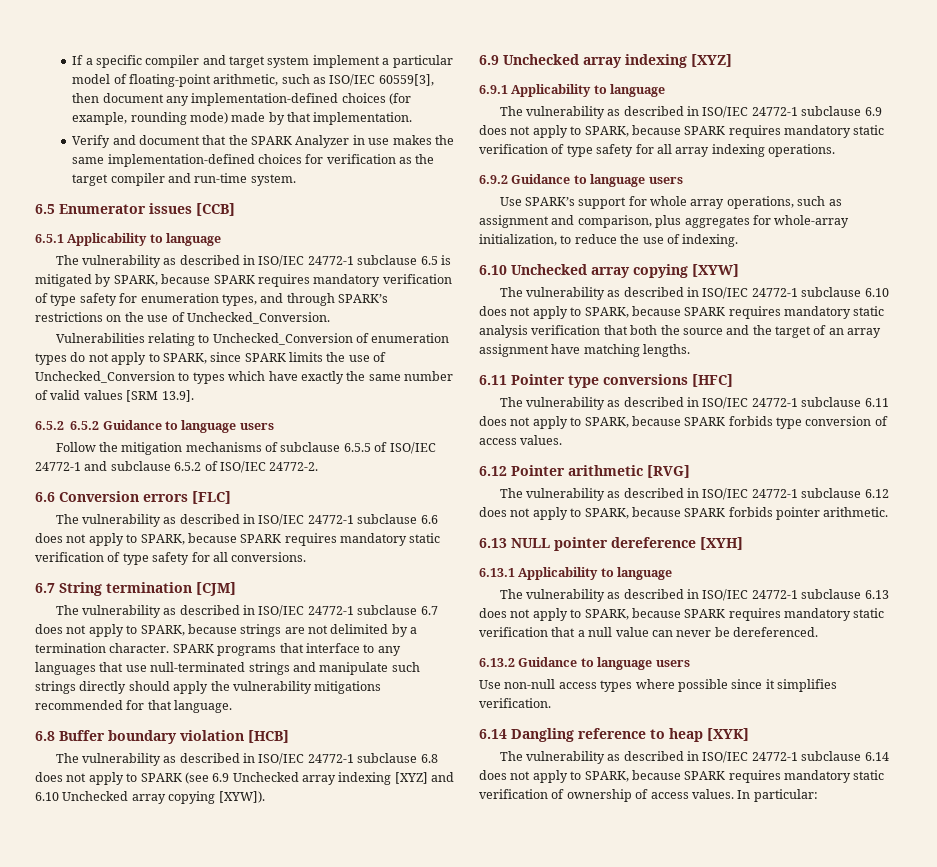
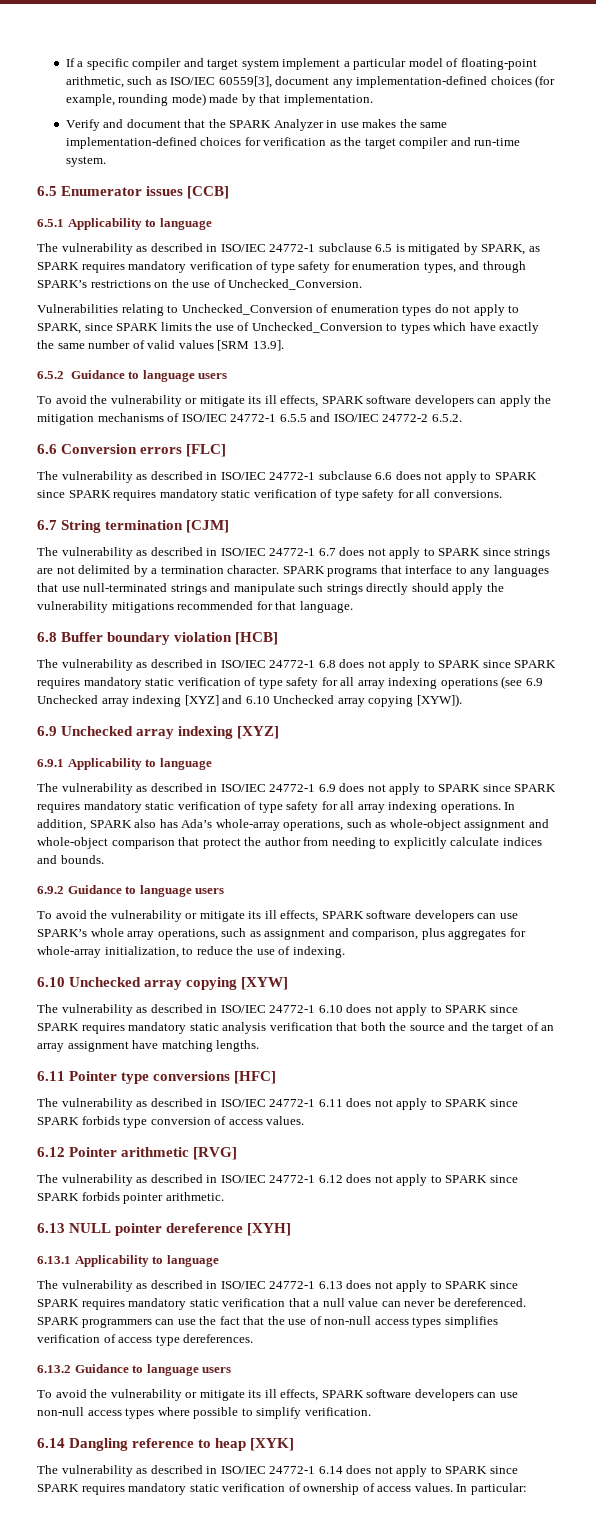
[72,93,100,103] then -> (272, 82) none
[161,274,211,284] because -> [528,246,540,252] as
[70,420,274,433] [55,442,436,455] [35,461,319,473] 6.5.2 Guidance to language users // Follow the mitigation mechanisms of subclause 6.5.5 of ISO/IEC 24772-1 and subclause 6.5.2 of ISO/IEC 24772-2. -> [70,370,228,382] [37,395,552,407] [37,413,462,425] Guidance to language users // To avoid the vulnerability or mitigate its ill effects, SPARK software developers can apply the mitigation mechanisms of ISO/IEC 24772-1 6.5.5 and ISO/IEC 24772-2 6.5.2.
[140,533,237,545] SPARK, because -> [494,472,537,480] [37,490,65,498] SPARK since
[357,605,418,615] subclause -> (316, 552) none
[140,624,237,636] SPARK, because -> [438,548,511,556] SPARK since
[357,753,418,763] subclause -> (316, 664) none
(182, 777) none -> [482,660,557,668] [37,677,498,689] since SPARK requires mandatory static verification of type safety for all array indexing operations
[801,106,862,116] subclause -> (316, 788) none
[584,125,681,137] SPARK, because -> [438,784,511,792] SPARK since
(835, 150) none -> [504,802,516,810] [37,819,549,831] [37,837,542,849] [37,855,104,864] In addition, SPARK also has Ada’s whole-array operations, such as whole-object assignment and whole-object comparison that protect the author from needing to explicitly calculate indices and bounds.
[499,196,647,209] Use SPARK’s support for -> [37,910,518,922] [37,929,87,937] To avoid the vulnerability or mitigate its ill effects, SPARK software developers can use SPARK’s
[801,287,862,297] subclause -> (316, 1009) none
[584,306,681,318] SPARK, because -> [445,1005,518,1013] SPARK since
[801,397,862,407] subclause -> (316, 1103) none
[584,416,681,428] SPARK, because -> [445,1099,518,1107] SPARK since
[801,488,862,498] subclause -> (316, 1179) none
[584,507,681,519] SPARK, because -> [445,1175,518,1183] SPARK since
[801,589,862,599] subclause -> (316, 1285) none
[584,608,681,620] SPARK, because -> [445,1281,518,1289] SPARK since
(818, 632) none -> [37,1316,498,1328] [37,1334,254,1346] SPARK programmers can use the fact that the use of non-null access types simplifies verification of access type dereferences.
[479,680,501,689] Use -> [37,1389,518,1401] To avoid the vulnerability or mitigate its ill effects, SPARK software developers can use
[731,679,837,692] since it simplifies -> [241,1407,302,1419] to simplify
[801,751,862,761] subclause -> (316, 1470) none
[584,770,681,782] SPARK, because -> [445,1466,518,1474] SPARK since

